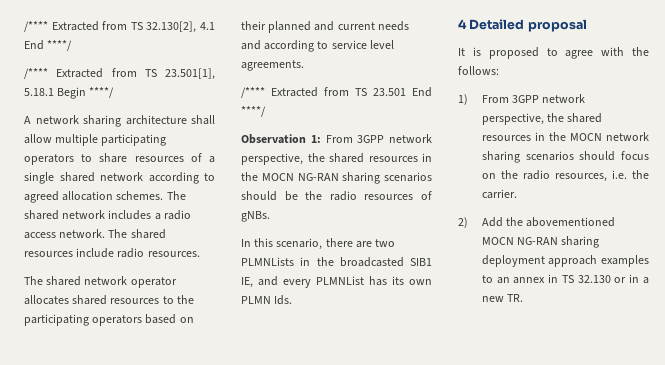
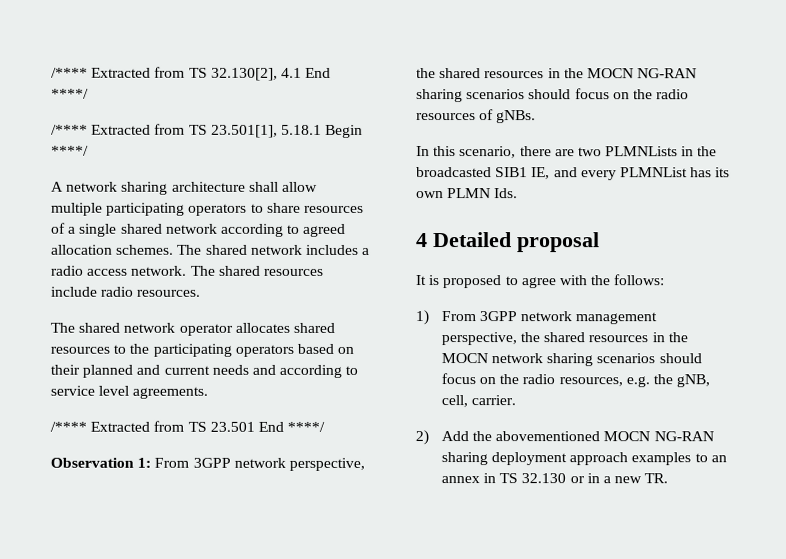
[284,191,298,201] be -> [574,88,630,100] focus on
(586, 98) none -> [575,312,658,325] management
[611,170,649,179] i.e. the -> [625,374,711,388] [440,395,468,408] e.g. the gNB, cell,

